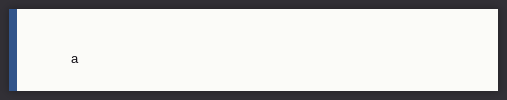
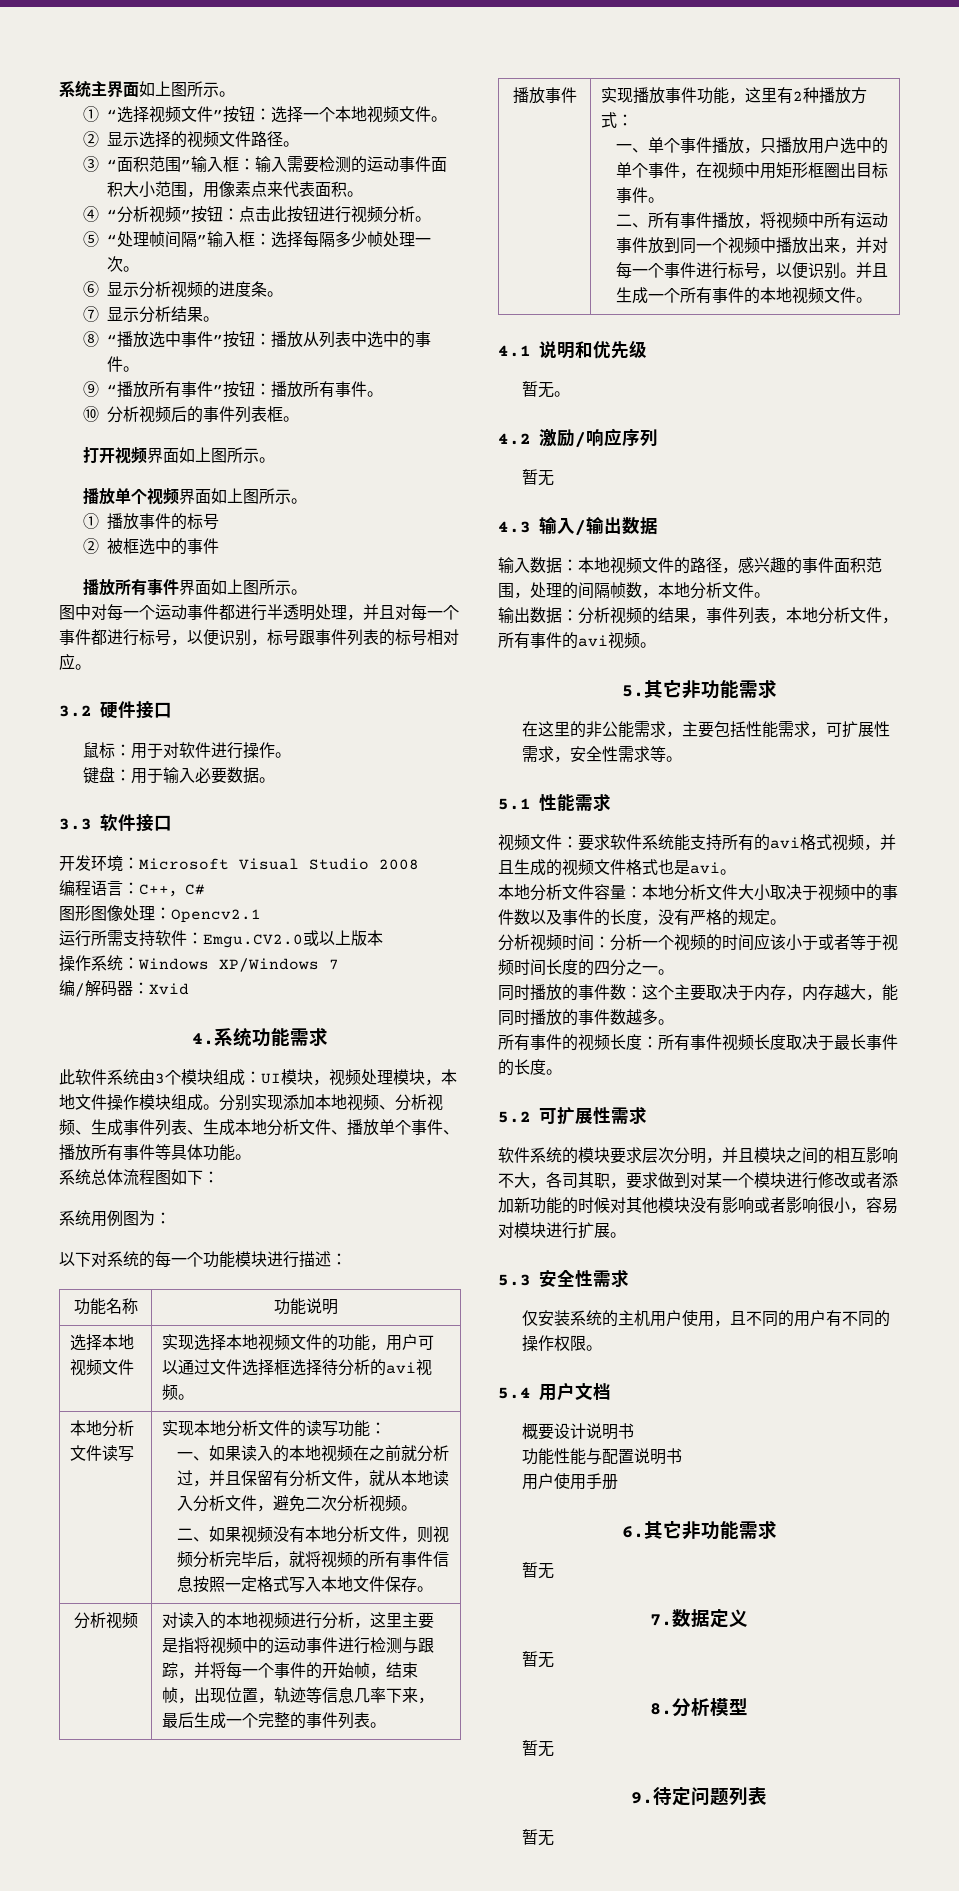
[71,56,79,63] a -> [59,80,235,98] [83,106,448,123] [83,131,300,148] [83,156,448,173] [107,181,364,198] [83,206,432,223] [83,231,432,248] [107,256,140,272] [83,281,284,298] [83,306,220,323] [83,331,432,348] [107,356,140,372] [83,381,384,398] [83,406,300,423] [83,446,276,464] [83,488,308,505] [83,513,220,530] [83,538,220,555] [83,578,308,596] [59,604,459,621] [59,629,459,646] [59,653,91,670] [59,701,172,719] [83,742,292,759] [83,766,276,784] [59,814,172,832] [59,855,419,872] [59,880,205,897] [59,905,261,923] [59,930,383,948] [59,955,339,972] [59,980,189,997] [192,1027,328,1047] [59,1069,457,1086] [59,1094,443,1111] [59,1119,459,1136] [59,1144,251,1161] [59,1169,219,1186] [59,1210,171,1227] [59,1251,347,1268] [73,1298,138,1315] [274,1298,338,1315] [70,1334,135,1351] [70,1359,135,1376] [162,1334,435,1351] [162,1359,433,1376] [162,1384,195,1400] [70,1420,135,1437] [70,1445,135,1462] [162,1420,387,1437] [176,1445,449,1462] [176,1470,449,1487] [176,1495,417,1512] [176,1526,449,1543] [176,1551,449,1568] [176,1576,433,1593] [73,1612,138,1629] [162,1612,435,1629] [162,1637,435,1654] [162,1662,419,1679] [162,1687,435,1704] [162,1712,387,1729] [512,87,577,104] [601,87,868,104] [601,112,634,128] [615,137,888,154] [615,162,888,179] [615,187,664,203] [615,212,888,229] [615,237,888,254] [615,262,888,279] [615,287,872,304] [498,340,647,359] [522,381,571,398] [498,428,658,448] [522,469,555,486] [498,516,658,536] [498,557,882,574] [498,582,770,599] [498,607,898,624] [498,632,656,649] [621,679,777,699] [522,721,891,738] [522,746,683,763] [498,793,611,812] [498,834,896,851] [498,859,736,876] [498,884,898,901] [498,909,786,926] [498,933,898,951] [498,959,674,976] [498,984,898,1001] [498,1009,674,1026] [498,1034,898,1051] [498,1059,562,1076] [498,1106,647,1125] [498,1147,898,1164] [498,1172,898,1189] [498,1197,898,1214] [498,1222,626,1239] [498,1269,629,1288] [522,1310,891,1327] [522,1335,603,1352] [498,1382,611,1401] [522,1423,635,1440] [522,1448,683,1465] [522,1473,619,1490] [621,1520,777,1540] [522,1562,555,1579] [650,1609,748,1628] [522,1651,555,1668] [650,1698,748,1717] [522,1740,555,1757] [631,1787,767,1806] [522,1829,555,1846] 系统主界面如上图所示。 // ① “选择视频文件”按钮：选择一个本地视频文件。 // ②显示选择的视频文件路径。 // ③ “面积范围”输入框：输入需要检测的运动事件面积大小范围，用像素点来代表面积。 // ④ “分析视频”按钮：点击此按钮进行视频分析。 // ⑤ “处理帧间隔”输入框：选择每隔多少帧处理一次。 // ⑥显示分析视频的进度条。 // ⑦显示分析结果。 // ⑧ “播放选中事件”按钮：播放从列表中选中的事件。 // ⑨ “播放所有事件”按钮：播放所有事件。 // ⑩分析视频后的事件列表框。 // 打开视频界面如上图所示。 // 播放单个视频界面如上图所示。 // ①播放事件的标号 // ②被框选中的事件 // 播放所有事件界面如上图所示。 // 图中对每一个运动事件都进行半透明处理，并且对每一个事件都进行标号，以便识别，标号跟事件列表的标号相对应。 // 3.2硬件接口 // 鼠标：用于对软件进行操作。 // 键盘：用于输入必要数据。 // 3.3软件接口 // 开发环境：Microsoft Visual Studio 2008 // 编程语言：C++，C# // 图形图像处理：Opencv2.1 // 运行所需支持软件：Emgu.CV2.0或以上版本 // 操作系统：Windows XP/Windows 7 // 编/解码器：Xvid // 4.系统功能需求 // 此软件系统由3个模块组成：UI模块，视频处理模块，本地文件操作模块组成。分别实现添加本地视频、分析视频、生成事件列表、生成本地分析文件、播放单个事件、播放所有事件等具体功能。 // 系统总体流程图如下： // 系统用例图为： // 以下对系统的每一个功能模块进行描述： // 功能名称 | 功能说明 // 选择本地视频文件 | 实现选择本地视频文件的功能，用户可以通过文件选择框选择待分析的avi视频。 // 本地分析文件读写 | 实现本地分析文件的读写功能： // 一、如果读入的本地视频在之前就分析过，并且保留有分析文件，就从本地读入分析文件，避免二次分析视频。 // 二、如果视频没有本地分析文件，则视频分析完毕后，就将视频的所有事件信息按照一定格式写入本地文件保存。 // 分析视频 | 对读入的本地视频进行分析，这里主要是指将视频中的运动事件进行检测与跟踪，并将每一个事件的开始帧，结束帧，出现位置，轨迹等信息几率下来，最后生成一个完整的事件列表。 // 播放事件 | 实现播放事件功能，这里有2种播放方式： // 一、单个事件播放，只播放用户选中的单个事件，在视频中用矩形框圈出目标事件。 // 二、所有事件播放，将视频中所有运动事件放到同一个视频中播放出来，并对每一个事件进行标号，以便识别。并且生成一个所有事件的本地视频文件。 // 4.1说明和优先级 // 暂无。 // 4.2激励/响应序列 // 暂无 // 4.3输入/输出数据 // 输入数据：本地视频文件的路径，感兴趣的事件面积范围，处理的间隔帧数，本地分析文件。 // 输出数据：分析视频的结果，事件列表，本地分析文件，所有事件的avi视频。 // 5.其它非功能需求 // 在这里的非公能需求，主要包括性能需求，可扩展性需求，安全性需求等。 // 5.1性能需求 // 视频文件：要求软件系统能支持所有的avi格式视频，并且生成的视频文件格式也是avi。 // 本地分析文件容量：本地分析文件大小取决于视频中的事件数以及事件的长度，没有严格的规定。 // 分析视频时间：分析一个视频的时间应该小于或者等于视频时间长度的四分之一。 // 同时播放的事件数：这个主要取决于内存，内存越大，能同时播放的事件数越多。 // 所有事件的视频长度：所有事件视频长度取决于最长事件的长度。 // 5.2可扩展性需求 // 软件系统的模块要求层次分明，并且模块之间的相互影响不大，各司其职，要求做到对某一个模块进行修改或者添加新功能的时候对其他模块没有影响或者影响很小，容易对模块进行扩展。 // 5.3安全性需求 // 仅安装系统的主机用户使用，且不同的用户有不同的操作权限。 // 5.4用户文档 // 概要设计说明书 // 功能性能与配置说明书 // 用户使用手册 // 6.其它非功能需求 // 暂无 // 7.数据定义 // 暂无 // 8.分析模型 // 暂无 // 9.待定问题列表 // 暂无

